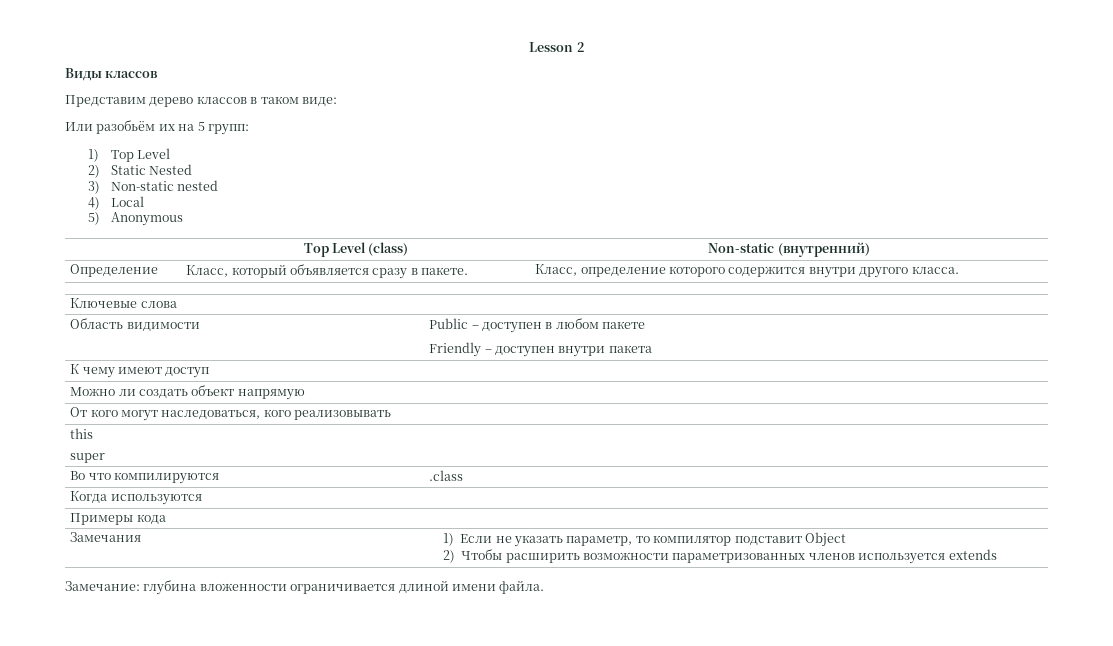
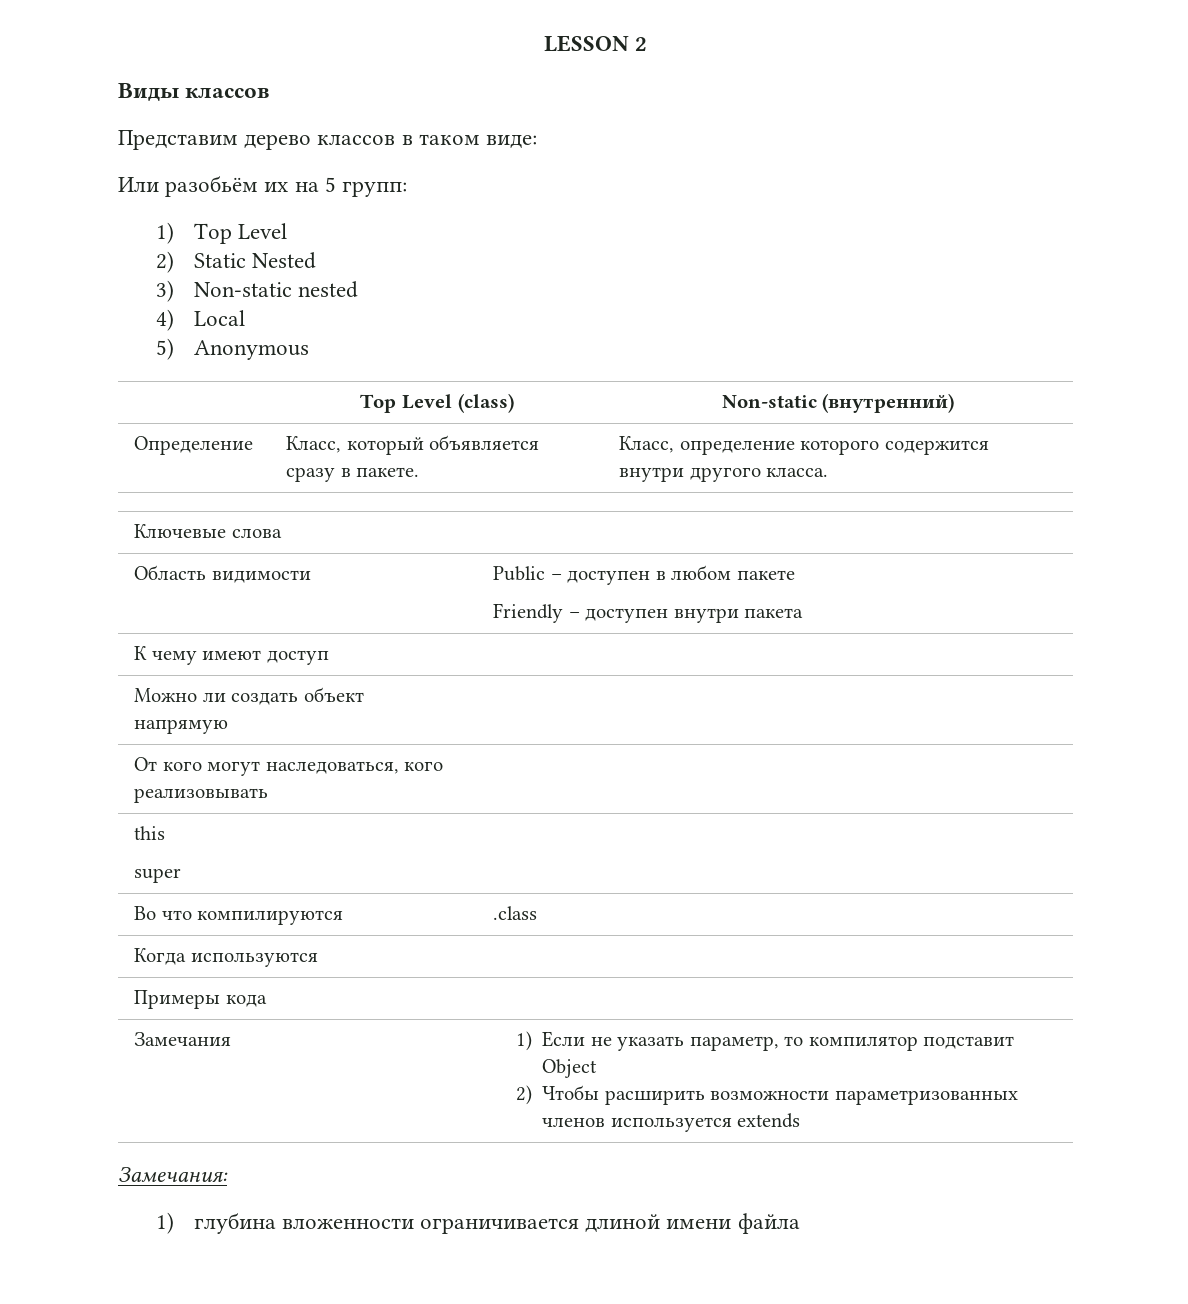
[529,42,574,52] Lesson -> [543,35,629,52] LESSON
[65,581,140,591] Замечание: -> [118,1167,228,1182] [155,1212,174,1234] Замечания: // 1)
[499,580,545,594] файла. -> [737,1213,800,1234] файла

